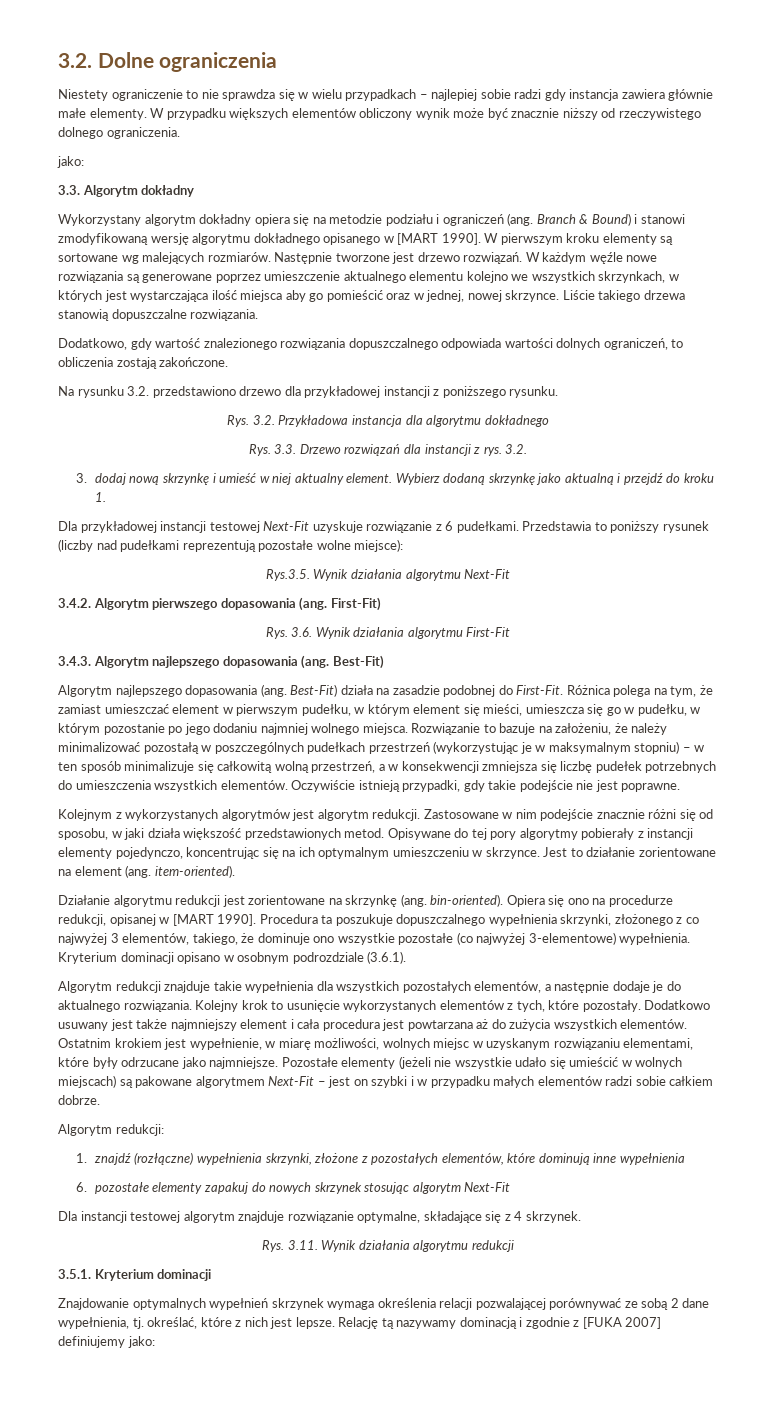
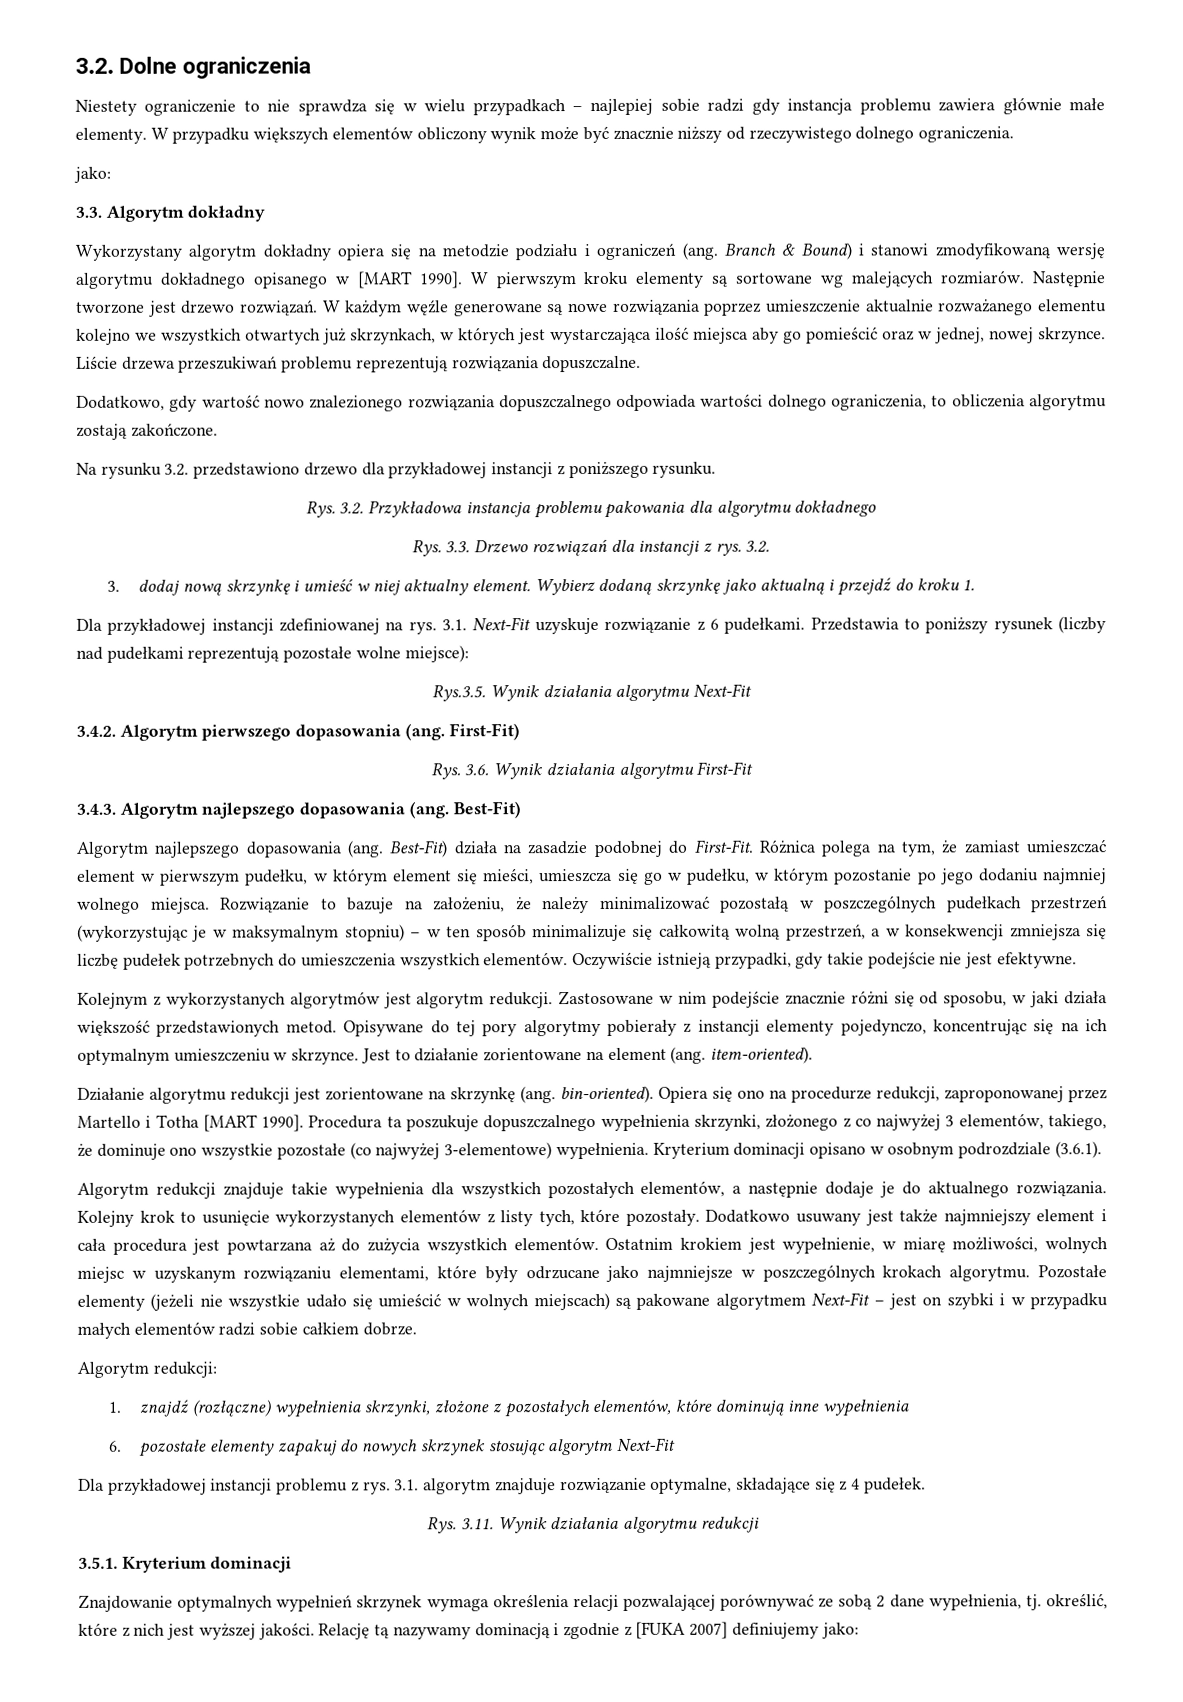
(619, 95) none -> [859,98,932,115] problemu
[626,255,658,262] [58,271,406,283] nowe rozwiązania są generowane poprzez umieszczenie aktualnego -> [453,299,1034,317] generowane są nowe rozwiązania poprzez umieszczenie aktualnie rozważanego
(595, 277) none -> [245,328,347,345] otwartych już
[598,290,685,302] [58,309,259,321] takiego drzewa stanowią dopuszczalne rozwiązania. -> [121,355,642,373] drzewa przeszukiwań problemu reprezentują rozwiązania dopuszczalne.
(201, 343) none -> [263,398,305,408] nowo
[556,338,668,350] dolnych ograniczeń, -> [767,394,928,411] dolnego ograniczenia,
(113, 362) none -> [1028,394,1107,411] algorytmu
(402, 421) none -> [533,500,686,519] problemu pakowania
[209,521,260,533] testowej -> [279,618,468,635] zdefiniowanej na rys. 3.1.
[621,783,681,792] poprawne. -> [996,952,1077,969] efektywne.
[109,914,170,926] opisanej w -> [944,1086,1108,1103] [77,1114,199,1128] zaproponowanej przez Martello i Totha
(514, 1006) none -> [500,1210,534,1227] listy
[209,1057,279,1069] najmniejsze. -> [647,1264,1031,1282] najmniejsze w poszczególnych krokach algorytmu.
[80,1211,181,1223] instancji testowej -> [107,1478,420,1495] przykładowej instancji problemu z rys. 3.1.
[525,1211,581,1223] skrzynek. -> [863,1477,926,1494] pudełek.
[147,1317,198,1329] określać, -> [1046,1593,1108,1610] określić,
[295,1317,335,1329] lepsze. -> [198,1622,315,1640] wyższej jakości.

